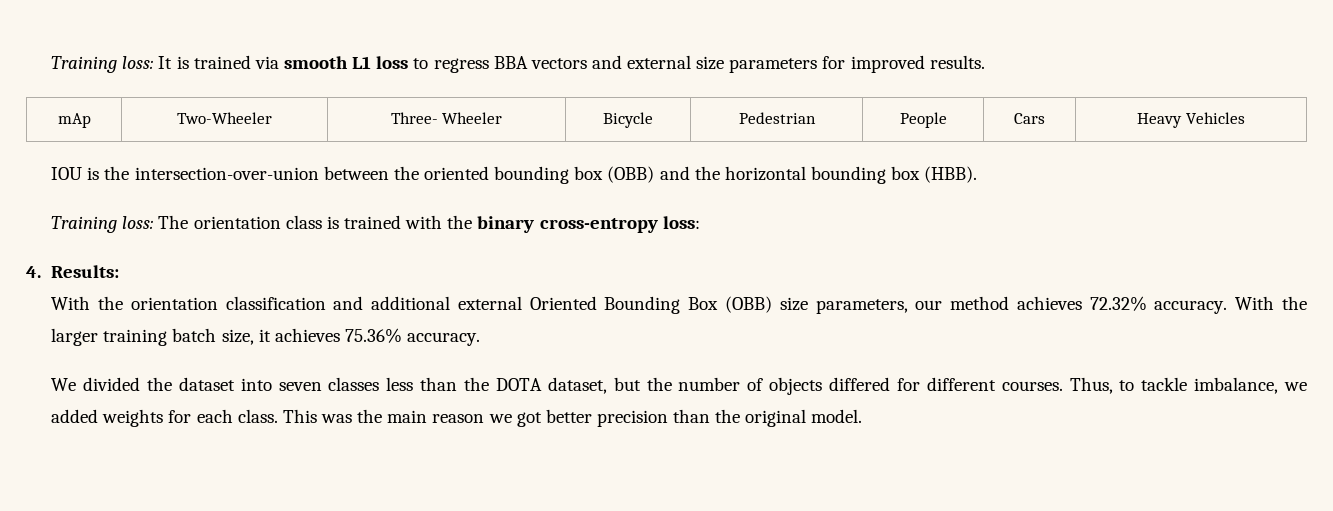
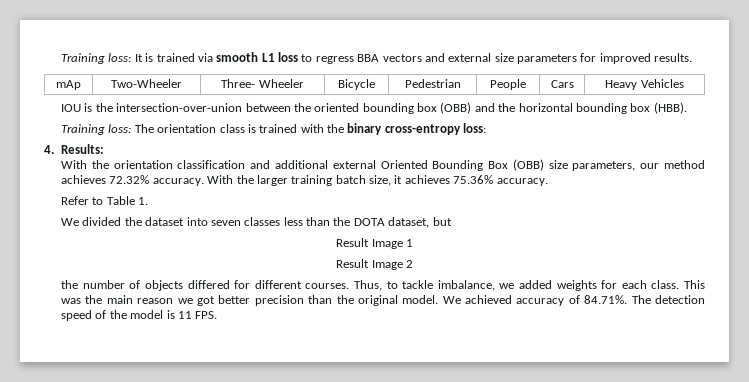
(481, 339) none -> [61,196,149,205] // Refer to Table 1.
(641, 384) none -> [336,238,413,249] [336,259,413,270] // Result Image 1 // Result Image 2 //
(863, 416) none -> [442,295,705,306] [61,310,218,321] We achieved accuracy of 84.71%. The detection speed of the model is 11 FPS.

